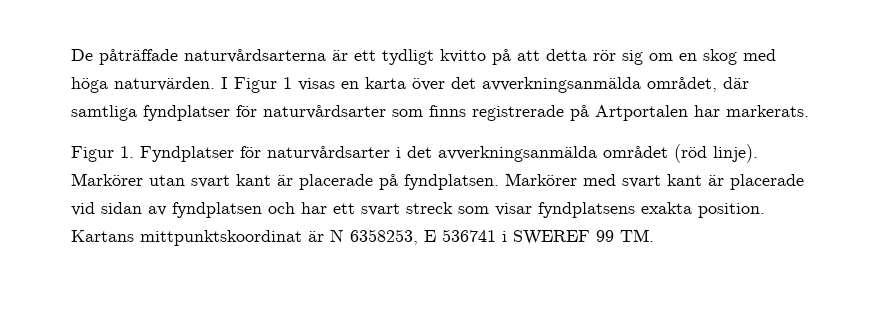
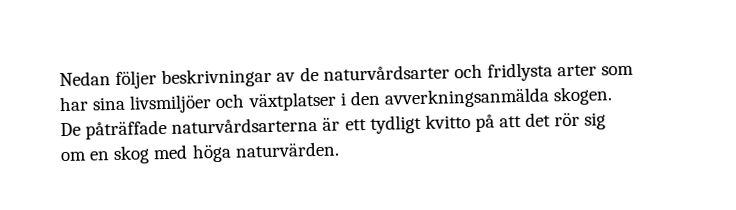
(71, 55) none -> [59,62,635,89] [59,86,614,114] Nedan följer beskrivningar av de naturvårdsarter och fridlysta arter som har sina livsmiljöer och växtplatser i den avverkningsanmälda skogen.
[546,49,587,61] detta -> [525,112,552,127] det
[221,77,749,93] [71,105,809,121] [71,144,758,163] [71,173,804,190] [71,202,765,218] [71,229,654,246] I Figur 1 visas en karta över det avverkningsanmälda området, där samtliga fyndplatser för naturvårdsarter som finns registrerade på Artportalen har markerats. // Figur 1. Fyndplatser för naturvårdsarter i det avverkningsanmälda området (röd linje). Markörer utan svart kant är placerade på fyndplatsen. Markörer med svart kant är placerade vid sidan av fyndplatsen och har ett svart streck som visar fyndplatsens exakta position. Kartans mittpunktskoordinat är N 6358253, E 536741 i SWEREF 99 TM. -> (339, 149) none

